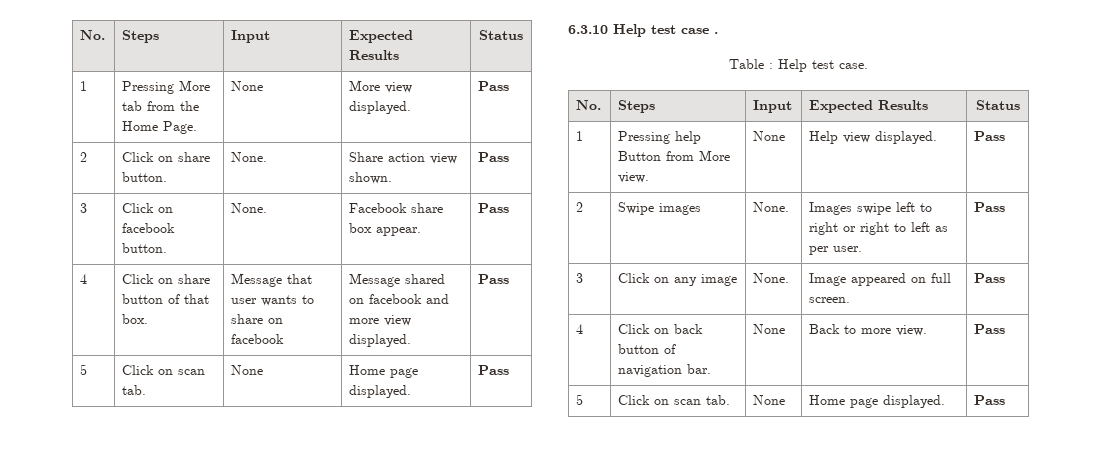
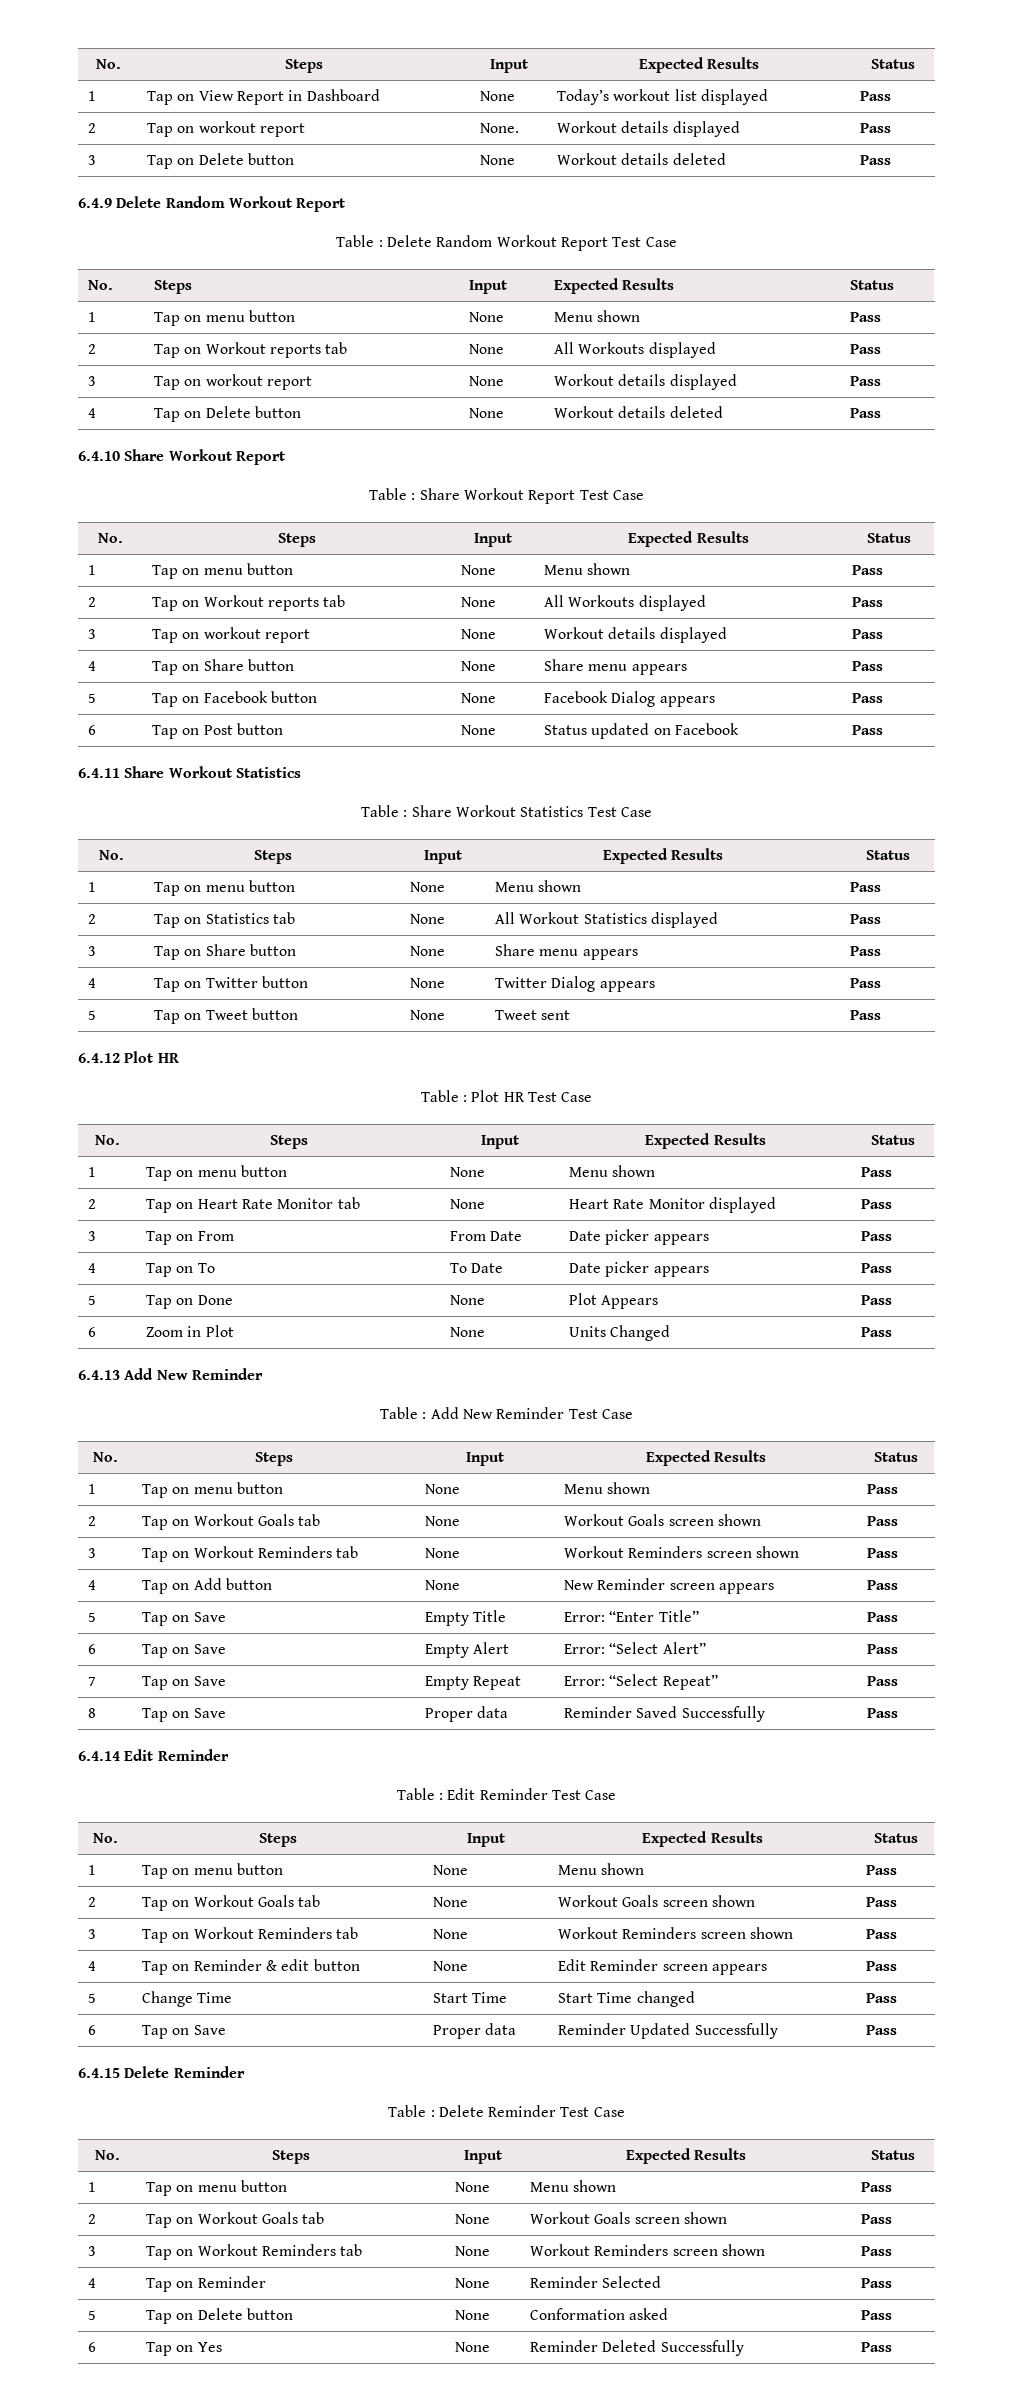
[80,30,106,40] [122,30,160,43] [231,30,271,43] [349,30,414,43] [349,50,400,60] [479,30,523,40] [80,81,88,91] [122,80,211,94] [122,101,200,111] [122,121,198,134] [231,81,264,91] [349,80,413,93] [349,101,412,114] [478,81,510,91] [80,152,88,162] [122,152,211,162] [122,172,168,182] [231,152,268,162] [349,152,458,164] [349,172,393,184] [478,152,510,162] [80,203,88,213] [122,203,174,213] [122,223,176,233] [122,243,168,253] [231,203,268,213] [349,203,444,213] [349,223,422,236] [478,203,510,213] [80,274,88,284] [122,274,211,284] [122,294,210,304] [122,314,149,324] [231,273,313,287] [231,295,315,306] [231,314,284,324] [231,334,285,344] [349,273,446,287] [349,294,450,304] [349,315,412,326] [349,334,412,347] [478,274,510,284] [80,364,88,375] [122,365,206,375] [122,385,147,395] [231,365,264,375] [349,365,419,378] [349,385,412,398] [478,365,510,375] [568,24,718,37] [729,59,868,72] [576,100,602,110] [618,100,656,113] [753,100,793,113] [809,100,929,113] [975,100,1020,110] [576,131,584,141] [618,131,702,144] [618,150,731,161] [618,172,650,183] [753,131,786,141] [809,131,938,144] [974,131,1006,141] [576,202,584,212] [618,202,702,215] [753,202,790,212] [809,202,933,215] [809,222,949,235] [809,246,863,255] [974,202,1006,212] [576,273,584,283] [618,273,738,286] [753,273,790,283] [809,273,952,286] [809,297,851,303] [974,273,1006,283] [576,324,584,334] [618,324,704,334] [618,344,677,354] [618,364,712,377] [753,324,786,334] [809,324,928,336] [974,324,1006,334] [576,394,584,405] [618,395,731,405] [753,395,786,405] [809,395,946,408] No. | Steps | Input | Expected Results | Status // 1 | Pressing More tab from the Home Page. | None | More view displayed. | Pass // 2 | Click on share button. | None. | Share action view shown. | Pass // 3 | Click on facebook button. | None. | Facebook share box appear. | Pass // 4 | Click on share button of that box. | Message that user wants to share on facebook | Message shared on facebook and more view displayed. | Pass // 5 | Click on scan tab. | None | Home page displayed. | Pass // 6.3.10 Help test case . // Table : Help test case. // No. | Steps | Input | Expected Results | Status // 1 | Pressing help Button from More view. | None | Help view displayed. | Pass // 2 | Swipe images | None. | Images swipe left to right or right to left as per user. | Pass // 3 | Click on any image | None. | Image appeared on full screen. | Pass // 4 | Click on back button of navigation bar. | None | Back to more view. | Pass // 5 | Click on scan tab. | None | Home page displayed. -> [95,59,121,69] [285,59,323,73] [490,59,528,73] [638,57,760,73] [870,59,915,69] [88,91,97,101] [147,89,380,105] [480,91,516,101] [557,89,769,105] [860,91,892,101] [88,123,97,133] [147,121,306,137] [480,123,520,133] [557,121,740,137] [860,123,892,133] [88,155,97,165] [147,153,295,169] [480,155,516,165] [557,153,726,165] [860,155,892,165] [78,196,346,212] [336,235,677,251] [88,280,114,290] [154,280,193,294] [469,280,508,294] [554,278,675,294] [850,280,895,290] [88,312,97,322] [154,310,296,326] [469,312,505,322] [554,310,641,322] [850,312,882,322] [88,344,97,354] [154,342,348,358] [469,344,505,354] [554,342,716,358] [850,344,882,354] [88,376,97,386] [154,374,313,390] [469,376,505,386] [554,374,737,390] [850,376,882,386] [88,408,97,418] [154,406,302,422] [469,408,505,418] [554,406,723,418] [850,408,882,418] [78,449,285,465] [369,488,644,504] [98,533,123,543] [278,533,316,547] [474,533,512,547] [628,531,749,547] [866,533,911,543] [88,565,97,575] [152,563,294,579] [461,565,497,575] [544,563,631,575] [852,565,884,575] [88,597,97,607] [152,595,346,611] [461,597,497,607] [544,595,706,611] [852,597,884,607] [88,629,97,639] [152,627,311,643] [461,629,497,639] [544,627,727,643] [852,629,884,639] [88,661,97,671] [152,659,295,675] [461,661,497,671] [544,659,687,675] [852,661,884,671] [88,693,97,703] [152,691,318,707] [461,693,497,703] [544,691,715,707] [852,693,884,703] [88,725,97,735] [152,723,284,739] [461,725,497,735] [544,723,740,739] [852,725,884,735] [78,766,301,778] [361,805,652,817] [99,850,124,860] [253,850,292,864] [424,850,462,864] [602,848,724,864] [865,850,910,860] [88,882,97,892] [154,880,296,896] [410,882,446,892] [495,880,582,892] [850,882,882,892] [88,914,97,924] [154,912,296,928] [410,914,446,924] [495,912,719,928] [850,914,882,924] [88,946,97,956] [154,944,297,960] [410,946,446,956] [495,944,638,960] [850,946,882,956] [88,978,97,988] [154,976,309,992] [410,978,446,988] [495,976,655,992] [850,978,882,988] [88,1010,97,1020] [154,1008,299,1024] [410,1010,446,1020] [495,1010,571,1020] [850,1010,882,1020] [78,1051,179,1063] [420,1090,593,1102] [95,1135,120,1145] [269,1135,308,1149] [481,1135,519,1149] [645,1133,766,1149] [871,1135,915,1145] [88,1167,97,1177] [146,1165,288,1181] [450,1167,486,1177] [569,1165,656,1177] [861,1167,893,1177] [88,1199,97,1209] [146,1197,360,1213] [450,1199,486,1209] [569,1197,777,1213] [861,1199,893,1209] [88,1231,97,1241] [146,1231,234,1245] [450,1231,523,1241] [569,1229,709,1245] [861,1231,893,1241] [88,1263,97,1273] [146,1263,215,1277] [450,1263,504,1273] [569,1261,709,1277] [861,1263,893,1273] [88,1295,97,1305] [146,1295,233,1309] [450,1295,486,1305] [569,1293,659,1309] [861,1295,893,1305] [88,1327,97,1337] [146,1325,234,1337] [450,1327,486,1337] [569,1325,671,1341] [861,1327,893,1337] [78,1368,263,1380] [380,1407,633,1419] [93,1452,118,1462] [255,1452,293,1466] [466,1452,504,1466] [645,1450,767,1466] [874,1452,918,1462] [88,1484,97,1494] [142,1482,284,1498] [425,1484,461,1494] [564,1482,651,1494] [867,1484,899,1494] [88,1516,97,1526] [142,1514,321,1530] [425,1516,461,1526] [564,1514,762,1526] [867,1516,899,1526] [88,1548,97,1558] [142,1546,359,1562] [425,1548,461,1558] [564,1546,800,1558] [867,1548,899,1558] [88,1580,97,1590] [142,1578,273,1594] [425,1580,461,1590] [564,1578,775,1594] [867,1580,899,1590] [88,1612,97,1622] [142,1612,226,1626] [425,1610,507,1626] [564,1610,699,1622] [867,1612,899,1622] [88,1644,97,1654] [142,1644,226,1658] [425,1642,510,1658] [564,1642,706,1654] [867,1644,899,1654] [88,1677,97,1686] [142,1676,226,1690] [425,1676,522,1690] [564,1674,718,1690] [867,1676,899,1686] [88,1708,97,1718] [142,1708,226,1722] [425,1706,509,1722] [564,1706,765,1722] [867,1708,899,1718] [78,1749,229,1761] [396,1788,617,1800] [93,1833,118,1843] [259,1833,297,1847] [467,1833,505,1847] [642,1831,763,1847] [873,1833,918,1843] [88,1865,97,1875] [142,1863,284,1879] [433,1865,469,1875] [558,1863,645,1875] [866,1865,898,1875] [88,1897,97,1907] [142,1895,321,1911] [433,1897,469,1907] [558,1895,756,1907] [866,1897,898,1907] [88,1929,97,1939] [142,1927,359,1943] [433,1929,469,1939] [558,1927,794,1939] [866,1929,898,1939] [88,1961,97,1971] [142,1959,360,1975] [433,1961,469,1971] [558,1959,768,1975] [866,1961,898,1971] [88,1993,97,2003] [142,1991,233,2007] [433,1992,508,2003] [558,1991,695,2007] [866,1993,898,2003] [88,2025,97,2035] [142,2025,226,2039] [433,2023,517,2039] [558,2023,778,2039] [866,2025,898,2035] [78,2066,245,2078] [388,2105,625,2117] [95,2150,120,2160] [272,2150,310,2164] [464,2150,502,2164] [625,2148,747,2164] [871,2150,915,2160] [88,2182,97,2192] [146,2180,288,2196] [455,2182,491,2192] [530,2180,617,2192] [861,2182,893,2192] [88,2214,97,2224] [146,2212,325,2228] [455,2214,491,2224] [530,2212,728,2224] [861,2214,893,2224] [88,2246,97,2256] [146,2244,363,2260] [455,2246,491,2256] [530,2244,766,2256] [861,2246,893,2256] [88,2278,97,2288] [146,2276,266,2292] [455,2278,491,2288] [530,2276,662,2288] [861,2278,893,2288] [88,2310,97,2320] [146,2308,294,2324] [455,2310,491,2320] [530,2308,669,2320] [861,2310,893,2320] [88,2342,97,2352] [146,2342,222,2356] [455,2342,491,2352] [530,2340,744,2356] No. | Steps | Input | Expected Results | Status // 1 | Tap on View Report in Dashboard | None | Today’s workout list displayed | Pass // 2 | Tap on workout report | None. | Workout details displayed | Pass // 3 | Tap on Delete button | None | Workout details deleted | Pass // 6.4.9 Delete Random Workout Report // Table : Delete Random Workout Report Test Case // No. | Steps | Input | Expected Results | Status // 1 | Tap on menu button | None | Menu shown | Pass // 2 | Tap on Workout reports tab | None | All Workouts displayed | Pass // 3 | Tap on workout report | None | Workout details displayed | Pass // 4 | Tap on Delete button | None | Workout details deleted | Pass // 6.4.10 Share Workout Report // Table : Share Workout Report Test Case // No. | Steps | Input | Expected Results | Status // 1 | Tap on menu button | None | Menu shown | Pass // 2 | Tap on Workout reports tab | None | All Workouts displayed | Pass // 3 | Tap on workout report | None | Workout details displayed | Pass // 4 | Tap on Share button | None | Share menu appears | Pass // 5 | Tap on Facebook button | None | Facebook Dialog appears | Pass // 6 | Tap on Post button | None | Status updated on Facebook | Pass // 6.4.11 Share Workout Statistics // Table : Share Workout Statistics Test Case // No. | Steps | Input | Expected Results | Status // 1 | Tap on menu button | None | Menu shown | Pass // 2 | Tap on Statistics tab | None | All Workout Statistics displayed | Pass // 3 | Tap on Share button | None | Share menu appears | Pass // 4 | Tap on Twitter button | None | Twitter Dialog appears | Pass // 5 | Tap on Tweet button | None | Tweet sent | Pass // 6.4.12 Plot HR // Table : Plot HR Test Case // No. | Steps | Input | Expected Results | Status // 1 | Tap on menu button | None | Menu shown | Pass // 2 | Tap on Heart Rate Monitor tab | None | Heart Rate Monitor displayed | Pass // 3 | Tap on From | From Date | Date picker appears | Pass // 4 | Tap on To | To Date | Date picker appears | Pass // 5 | Tap on Done | None | Plot Appears | Pass // 6 | Zoom in Plot | None | Units Changed | Pass // 6.4.13 Add New Reminder // Table : Add New Reminder Test Case // No. | Steps | Input | Expected Results | Status // 1 | Tap on menu button | None | Menu shown | Pass // 2 | Tap on Workout Goals tab | None | Workout Goals screen shown | Pass // 3 | Tap on Workout Reminders tab | None | Workout Reminders screen shown | Pass // 4 | Tap on Add button | None | New Reminder screen appears | Pass // 5 | Tap on Save | Empty Title | Error: “Enter Title” | Pass // 6 | Tap on Save | Empty Alert | Error: “Select Alert” | Pass // 7 | Tap on Save | Empty Repeat | Error: “Select Repeat” | Pass // 8 | Tap on Save | Proper data | Reminder Saved Successfully | Pass // 6.4.14 Edit Reminder // Table : Edit Reminder Test Case // No. | Steps | Input | Expected Results | Status // 1 | Tap on menu button | None | Menu shown | Pass // 2 | Tap on Workout Goals tab | None | Workout Goals screen shown | Pass // 3 | Tap on Workout Reminders tab | None | Workout Reminders screen shown | Pass // 4 | Tap on Reminder & edit button | None | Edit Reminder screen appears | Pass // 5 | Change Time | Start Time | Start Time changed | Pass // 6 | Tap on Save | Proper data | Reminder Updated Successfully | Pass // 6.4.15 Delete Reminder // Table : Delete Reminder Test Case // No. | Steps | Input | Expected Results | Status // 1 | Tap on menu button | None | Menu shown | Pass // 2 | Tap on Workout Goals tab | None | Workout Goals screen shown | Pass // 3 | Tap on Workout Reminders tab | None | Workout Reminders screen shown | Pass // 4 | Tap on Reminder | None | Reminder Selected | Pass // 5 | Tap on Delete button | None | Conformation asked | Pass // 6 | Tap on Yes | None | Reminder Deleted Successfully

